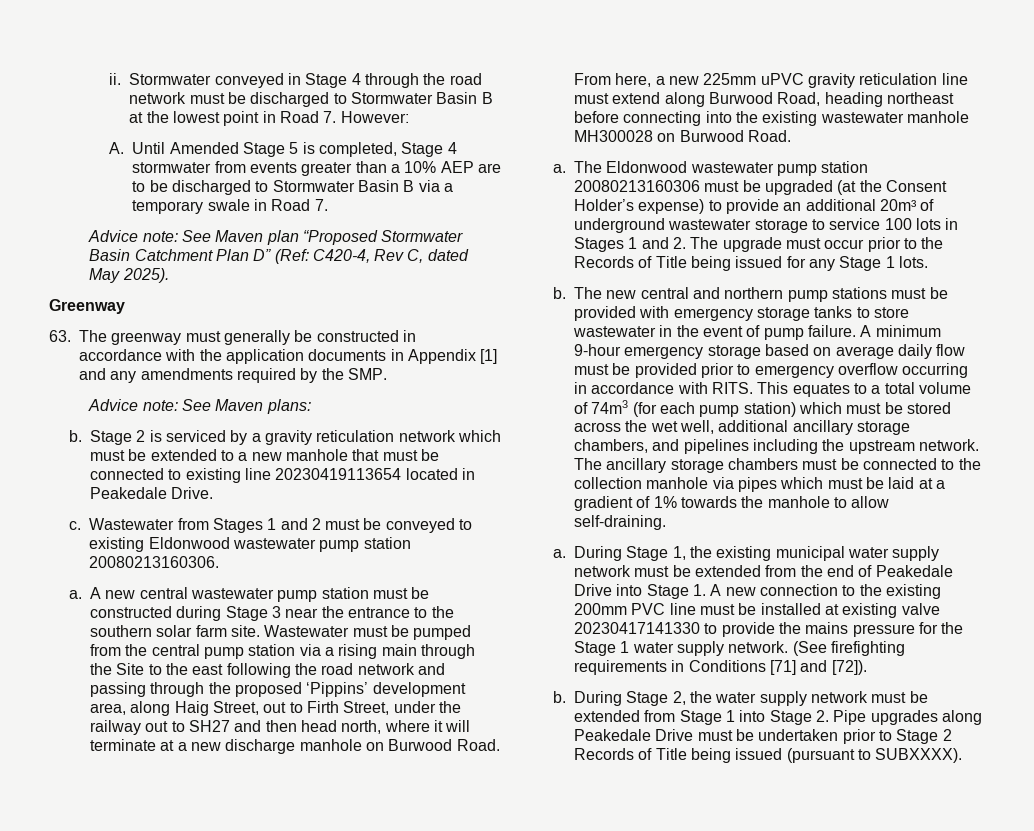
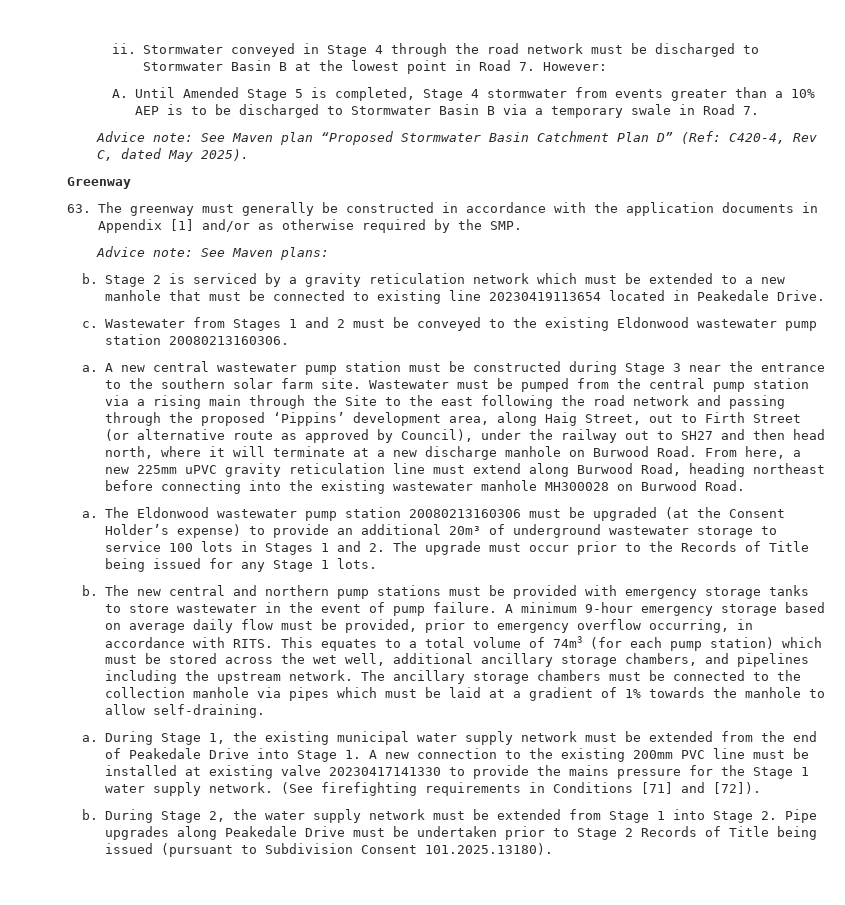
[477,163,501,173] are -> [166,104,183,115] is
[79,368,233,383] and any amendments -> [201,219,354,232] and/or as otherwise
(473, 524) none -> [512,317,537,328] the
[343,701,390,715] Street, -> [752,414,801,423] [104,429,473,443] Street (or alternative route as approved by Council),
[634,363,697,378] provided -> [344,619,417,633] provided,
[902,363,969,378] occurring -> [648,619,729,633] occurring,
[875,748,963,763] SUBXXXX). -> [264,843,553,855] Subdivision Consent 101.2025.13180).

